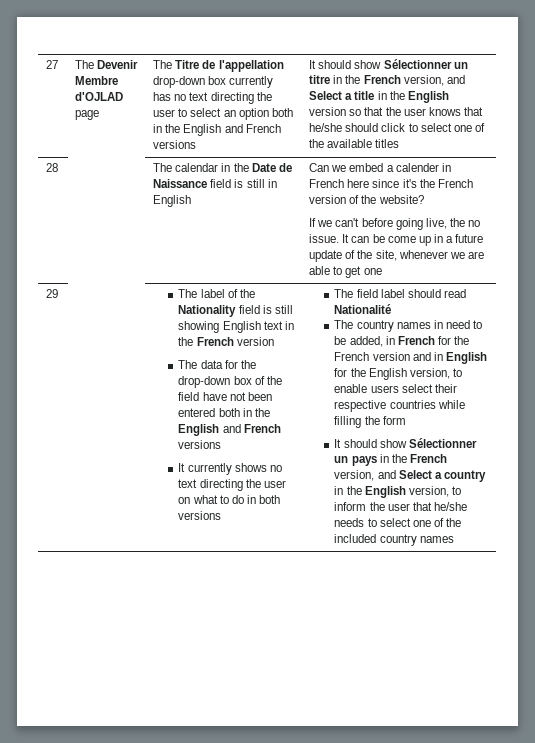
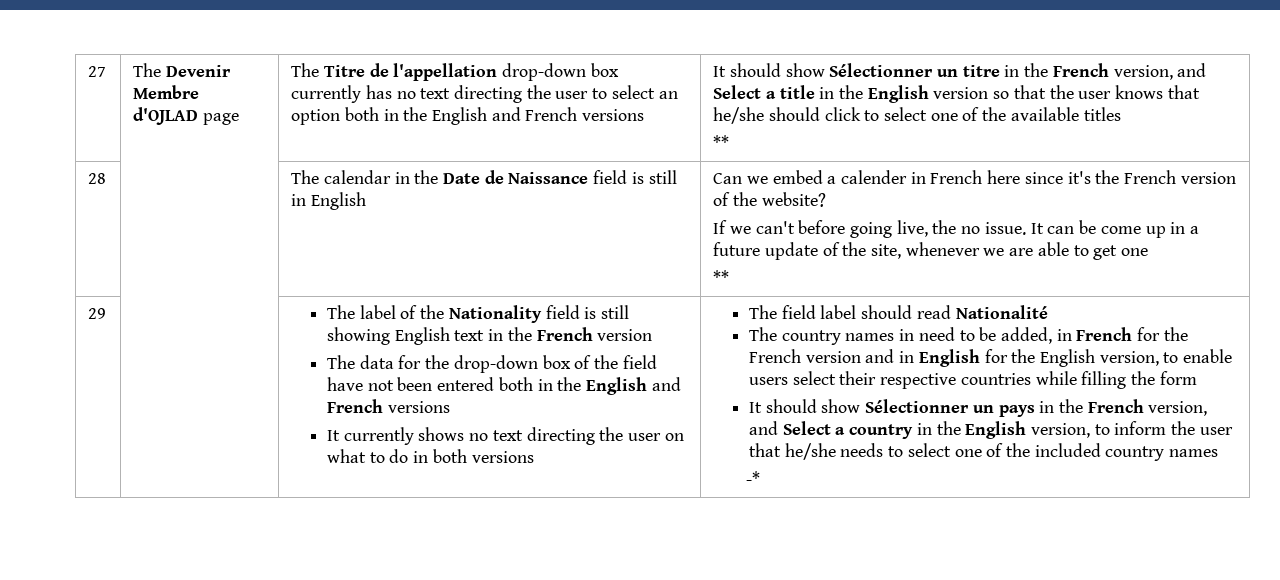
(400, 143) none -> [713,135,730,149] // **
(382, 271) none -> [713,270,730,284] // **
(454, 539) none -> [746,471,761,485] // -*

